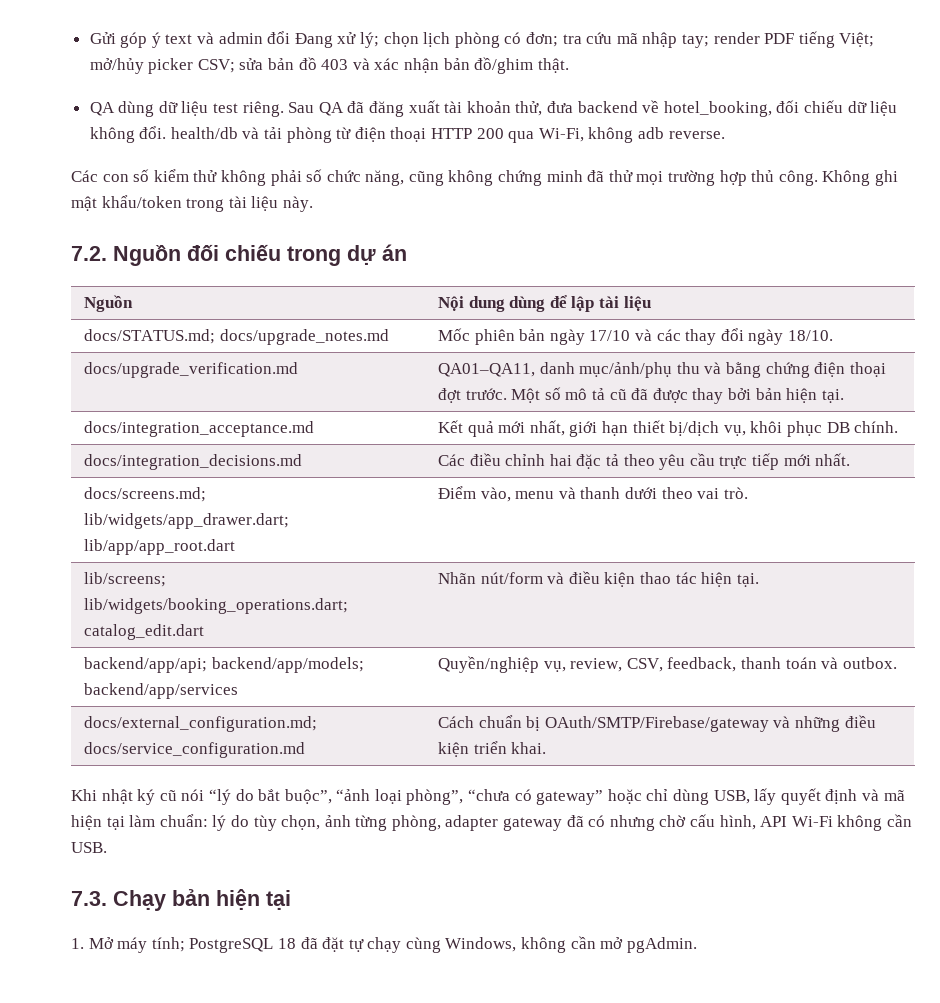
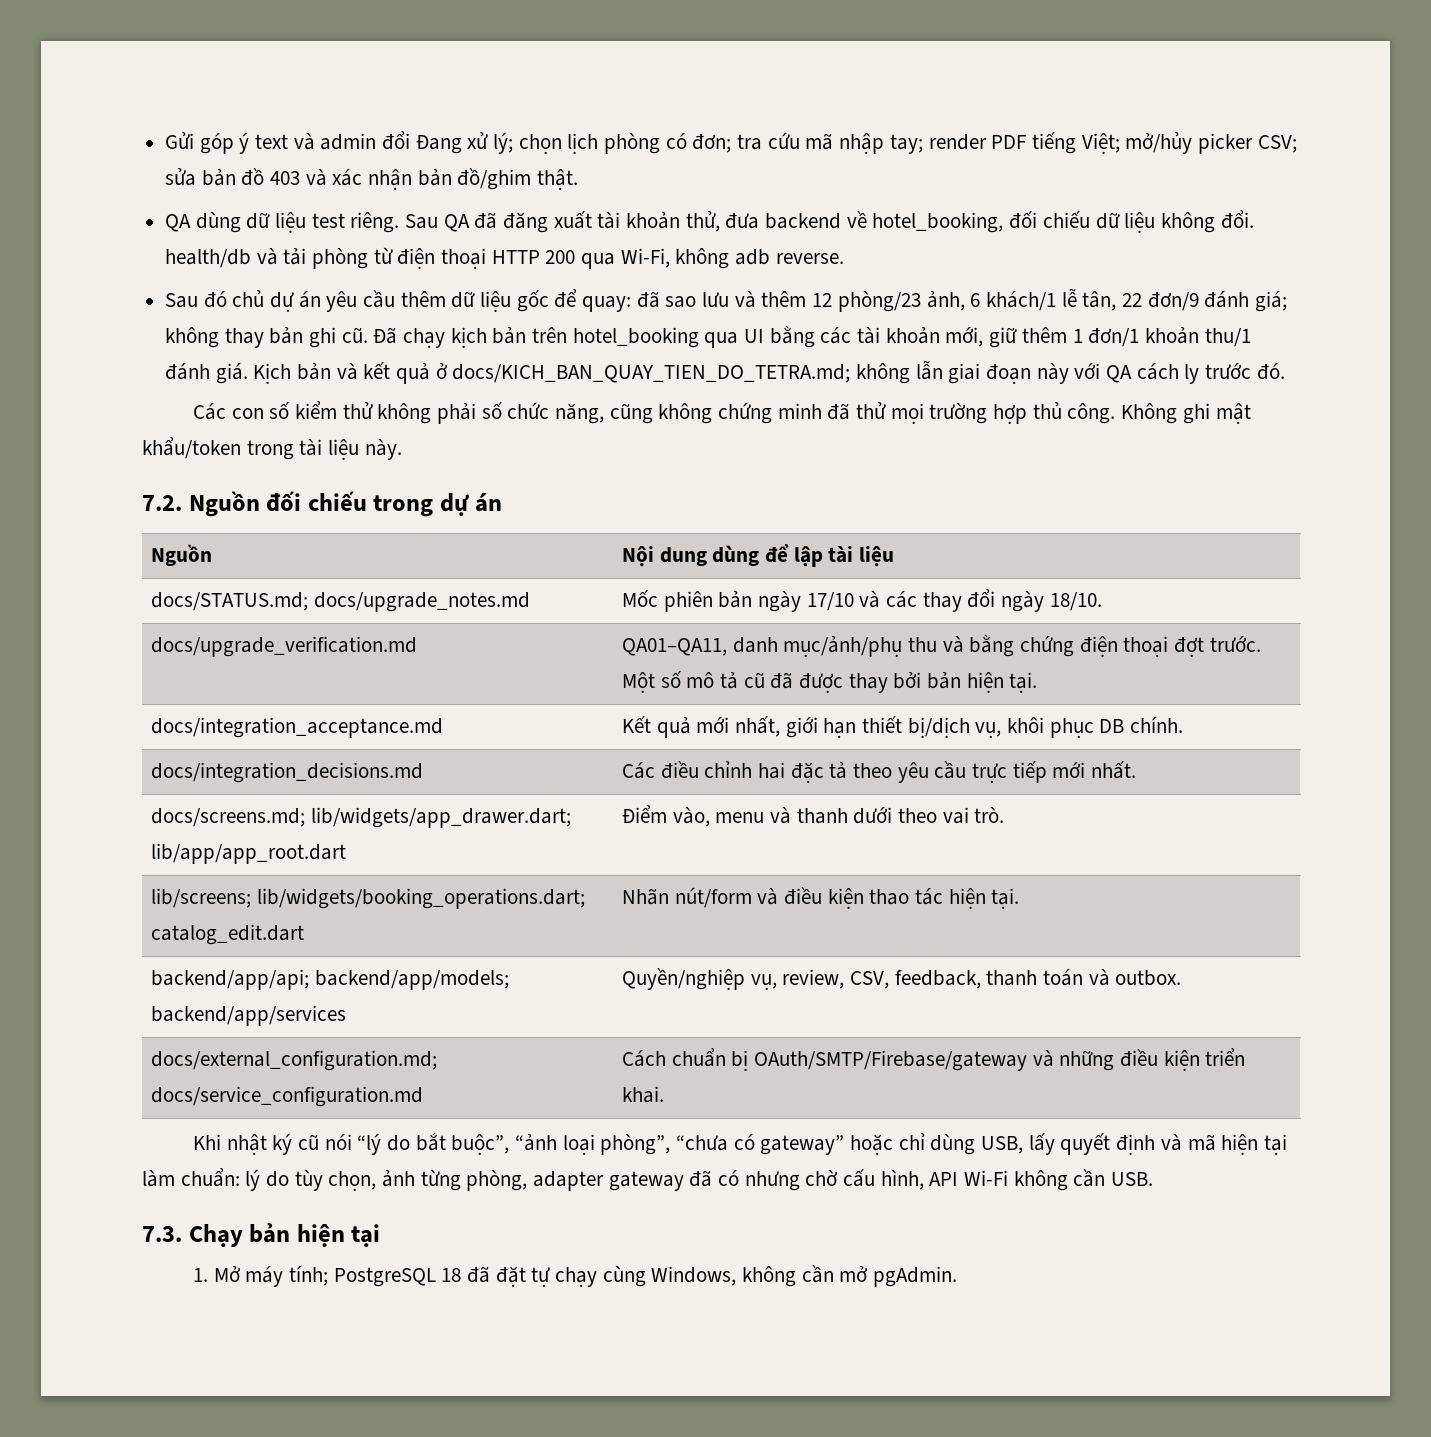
(725, 135) none -> [165,289,1287,312] [165,325,1251,348] [165,361,1285,384] // Sau đó chủ dự án yêu cầu thêm dữ liệu gốc để quay: đã sao lưu và thêm 12 phòng/23 ảnh, 6 khách/1 lễ tân, 22 đơn/9 đánh giá; không thay bản ghi cũ. Đã chạy kịch bản trên hotel_booking qua UI bằng các tài khoản mới, giữ thêm 1 đơn/1 khoản thu/1 đánh giá. Kịch bản và kết quả ở docs/KICH_BAN_QUAY_TIEN_DO_TETRA.md; không lẫn giai đoạn này với QA cách ly trước đó.

